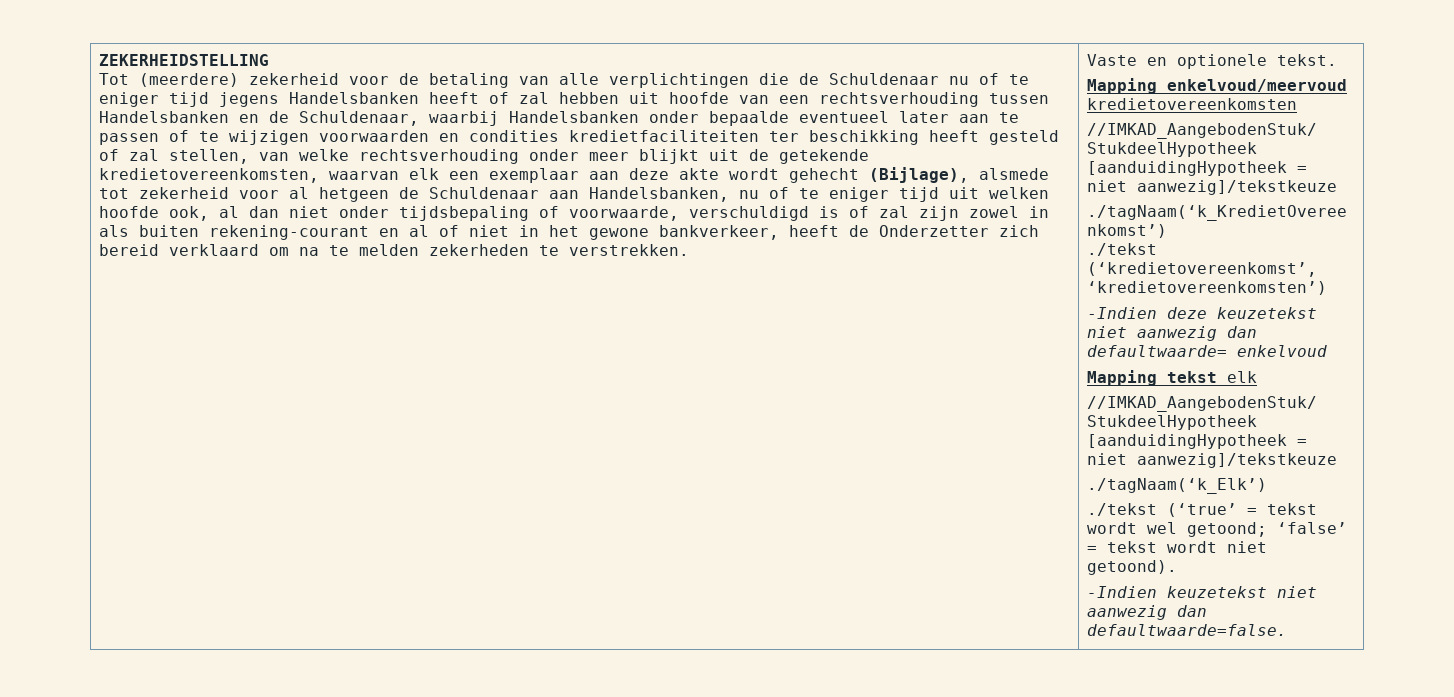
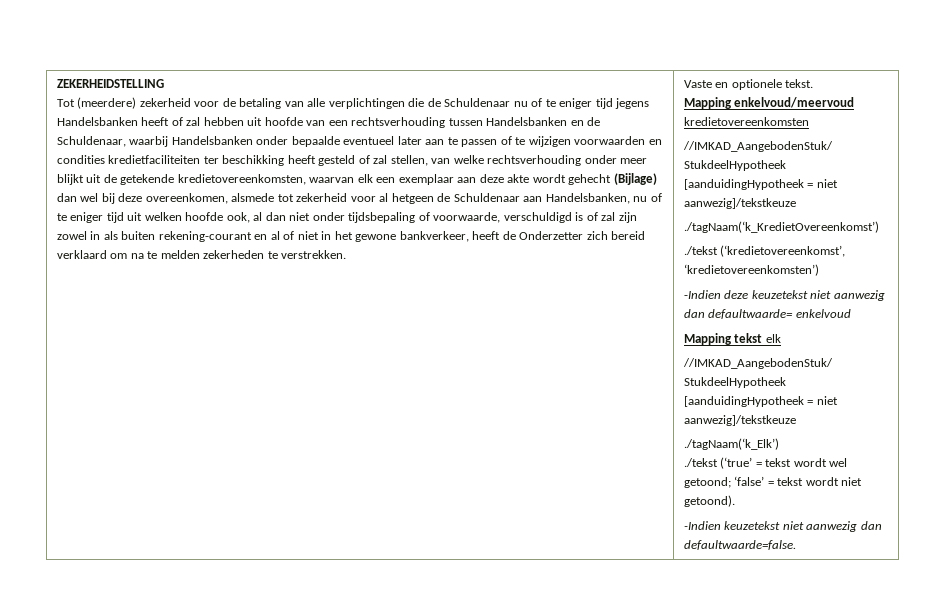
[868,167,969,183] (Bijlage), -> [613,173,657,185] [56,193,228,204] (Bijlage) dan wel bij deze overeenkomen,

